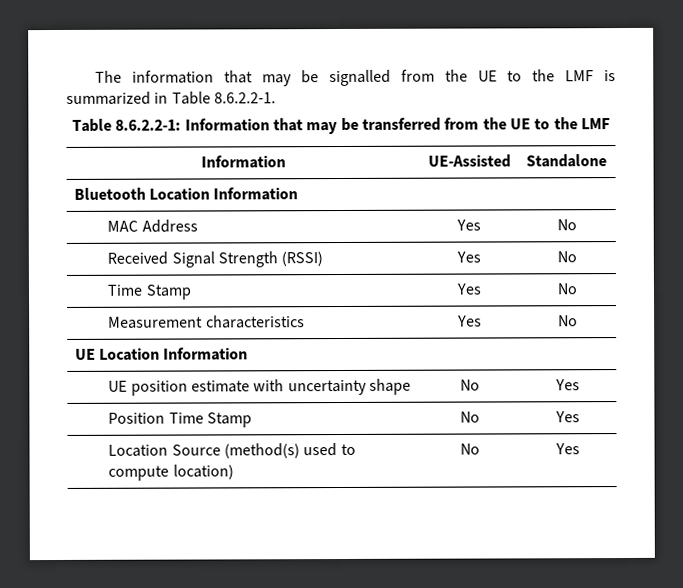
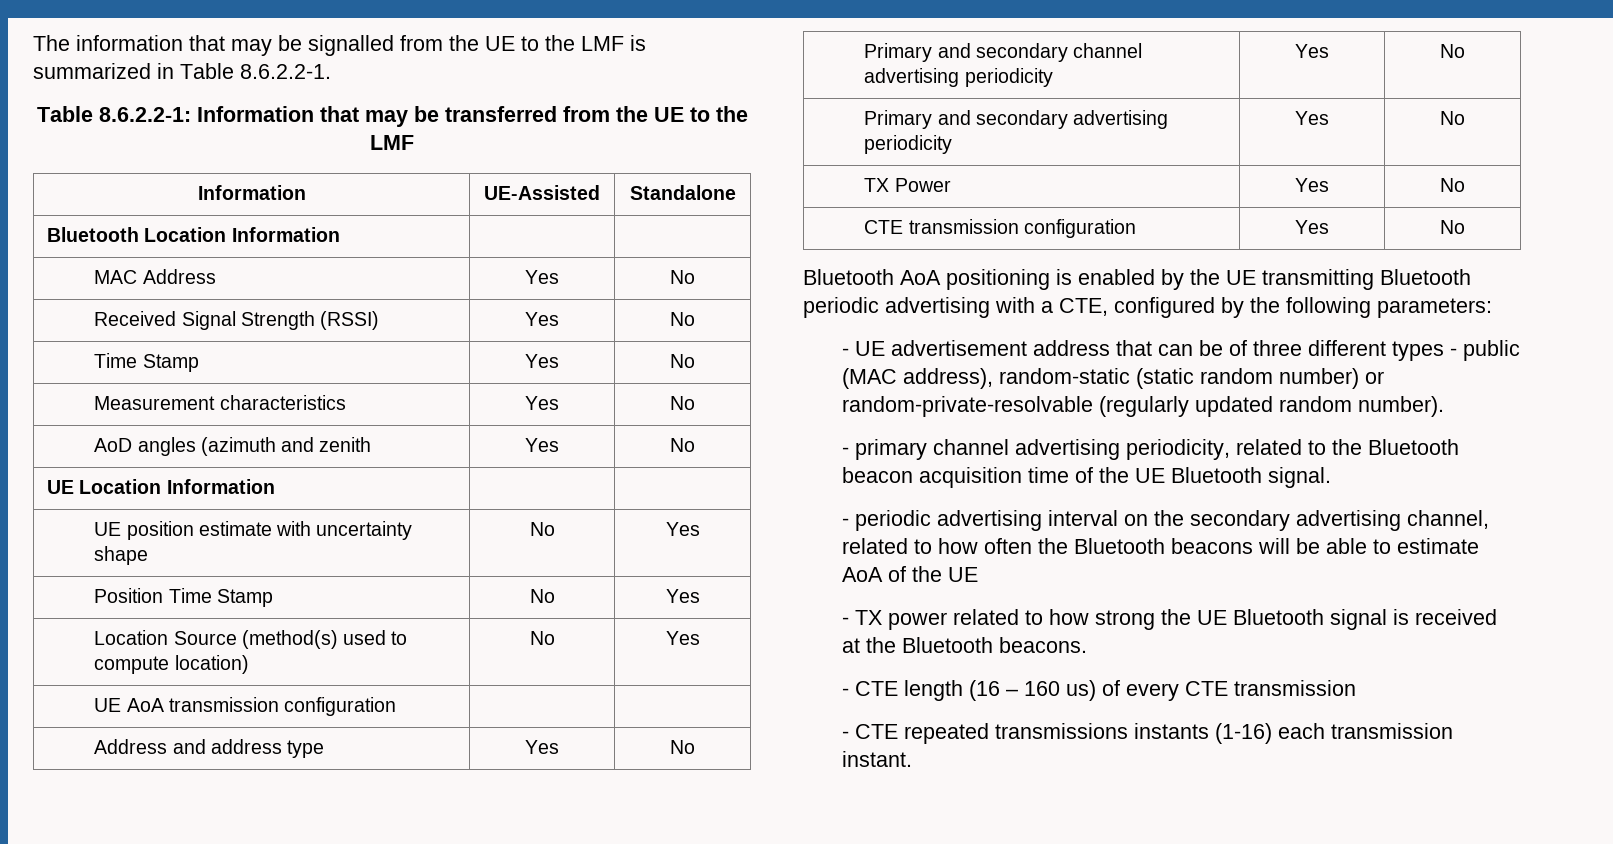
(578, 321) none -> [94,437,372,456] [525,438,559,452] [670,438,695,452] // AoD angles (azimuth and zenith | Yes | No
(580, 449) none -> [94,697,397,716] [94,739,325,758] [525,740,559,754] [670,740,695,754] [864,43,1143,62] [864,68,1053,87] [1295,44,1329,58] [1440,44,1465,58] [864,110,1169,129] [864,135,953,154] [1295,111,1329,125] [1440,111,1465,125] [864,178,951,192] [1295,178,1329,192] [1440,178,1465,192] [864,219,1136,238] [1295,220,1329,234] [1440,220,1465,234] [803,269,1471,290] [803,297,1492,318] [842,340,1521,361] [842,368,1385,389] [842,396,1445,417] [842,439,1460,460] [842,467,1332,488] [842,510,1490,531] [842,538,1480,554] [842,566,979,582] [842,609,1498,630] [842,637,1088,653] [842,680,1357,701] [842,723,1454,744] [842,751,913,767] // UE AoA transmission configuration | | // Address and address type | Yes | No // Primary and secondary channel advertising periodicity | Yes | No // Primary and secondary advertising periodicity | Yes | No // TX Power | Yes | No // CTE transmission configuration | Yes | No // Bluetooth AoA positioning is enabled by the UE transmitting Bluetooth periodic advertising with a CTE, configured by the following parameters: // - UE advertisement address that can be of three different types - public (MAC address), random-static (static random number) or random-private-resolvable (regularly updated random number). // - primary channel advertising periodicity, related to the Bluetooth beacon acquisition time of the UE Bluetooth signal. // - periodic advertising interval on the secondary advertising channel, related to how often the Bluetooth beacons will be able to estimate AoA of the UE // - TX power related to how strong the UE Bluetooth signal is received at the Bluetooth beacons. // - CTE length (16 – 160 us) of every CTE transmission // - CTE repeated transmissions instants (1-16) each transmission instant.

